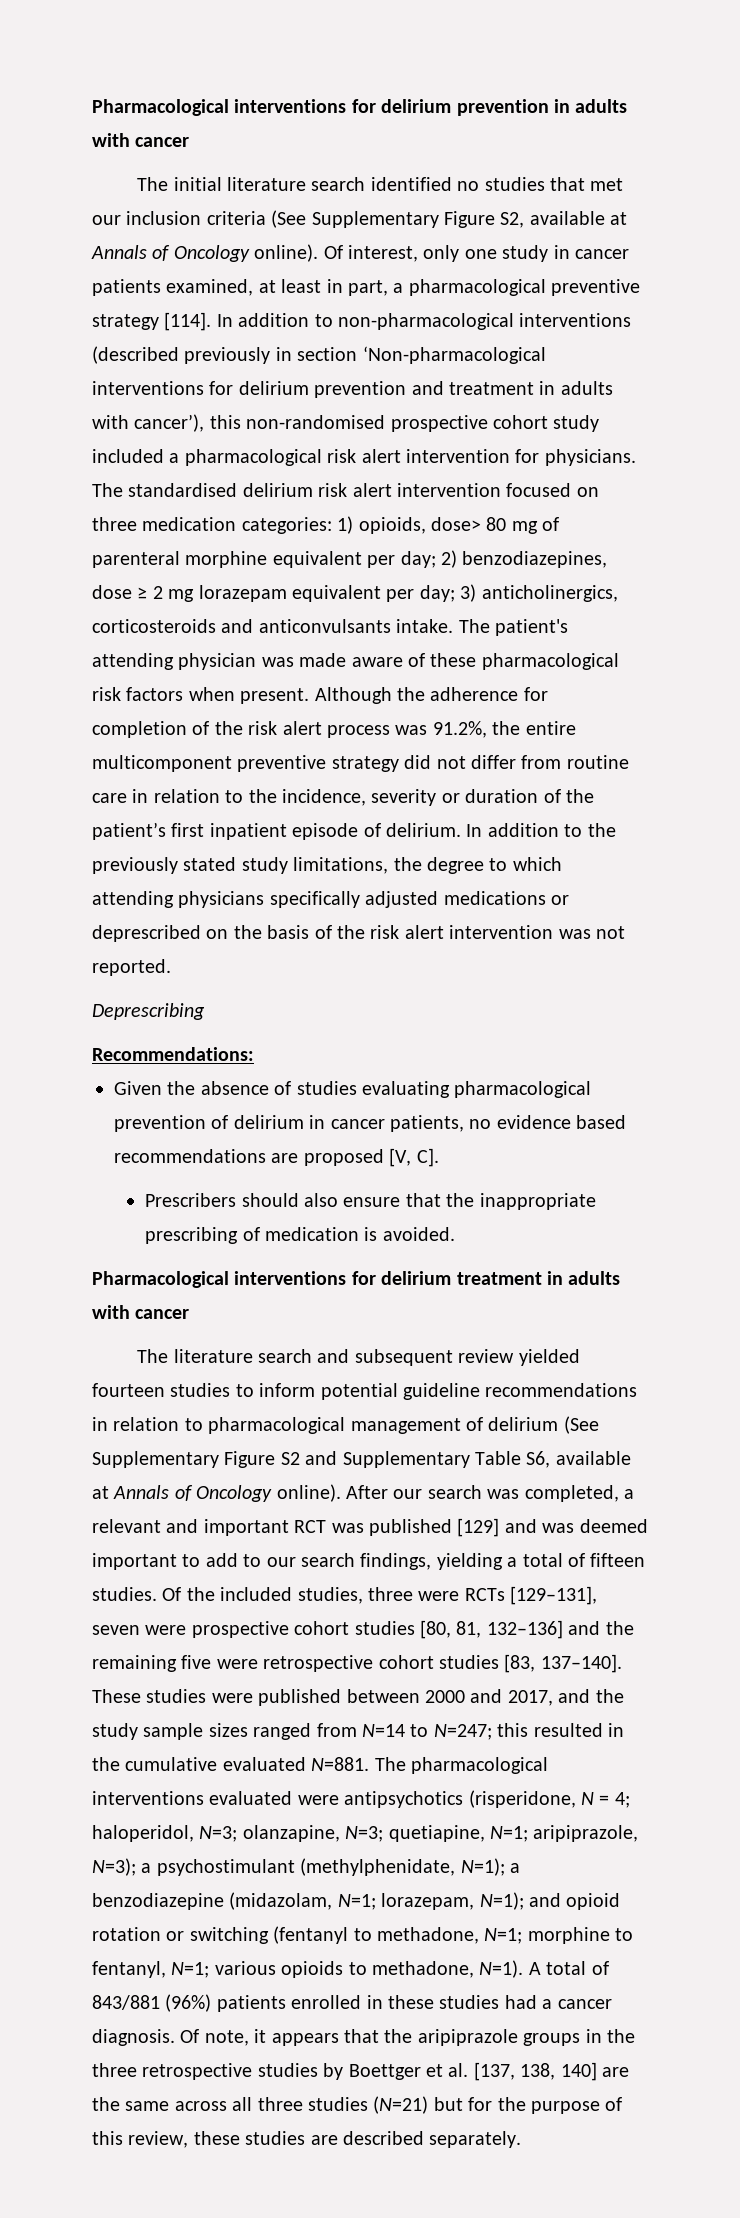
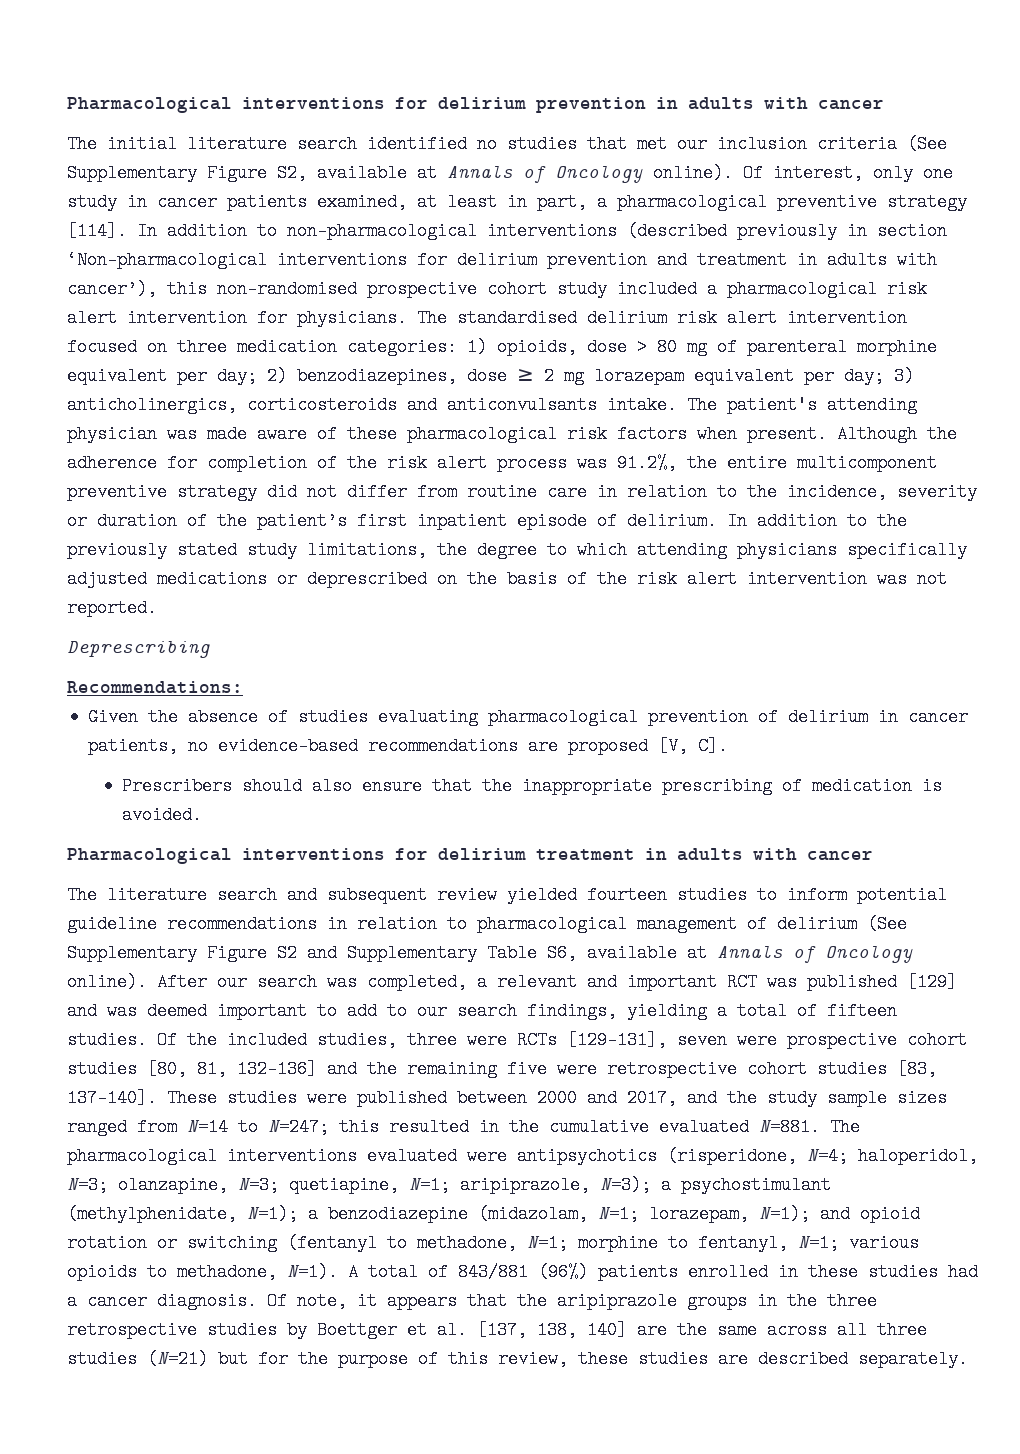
[431,517,481,531] dose> -> [587,338,647,356] dose >
[496,1115,627,1129] evidence based -> [218,737,359,755] evidence-based
[581,1792,630,1808] N = 4; -> [807,1147,848,1165] N=4;

